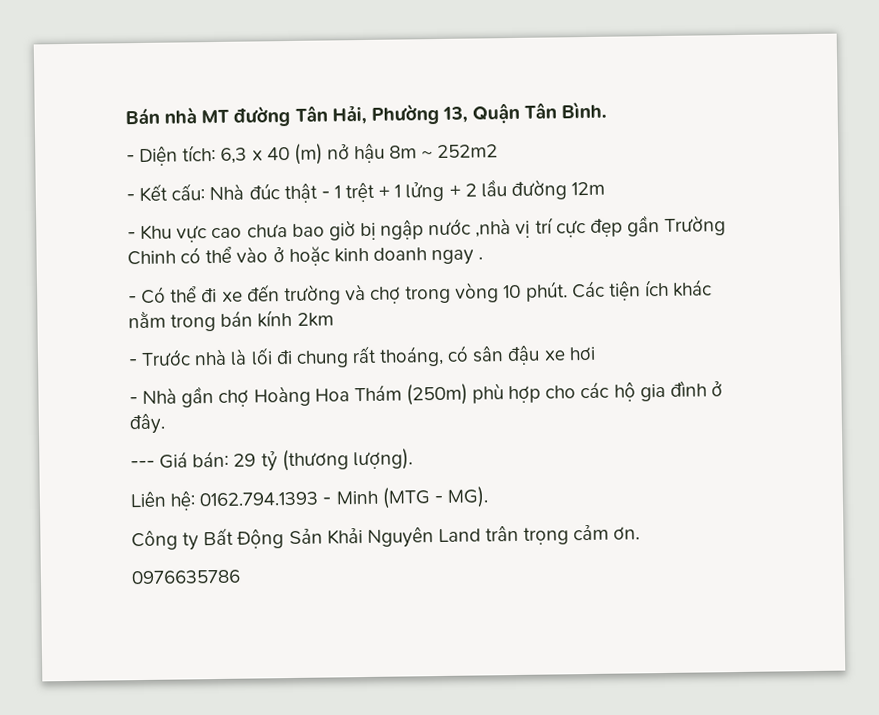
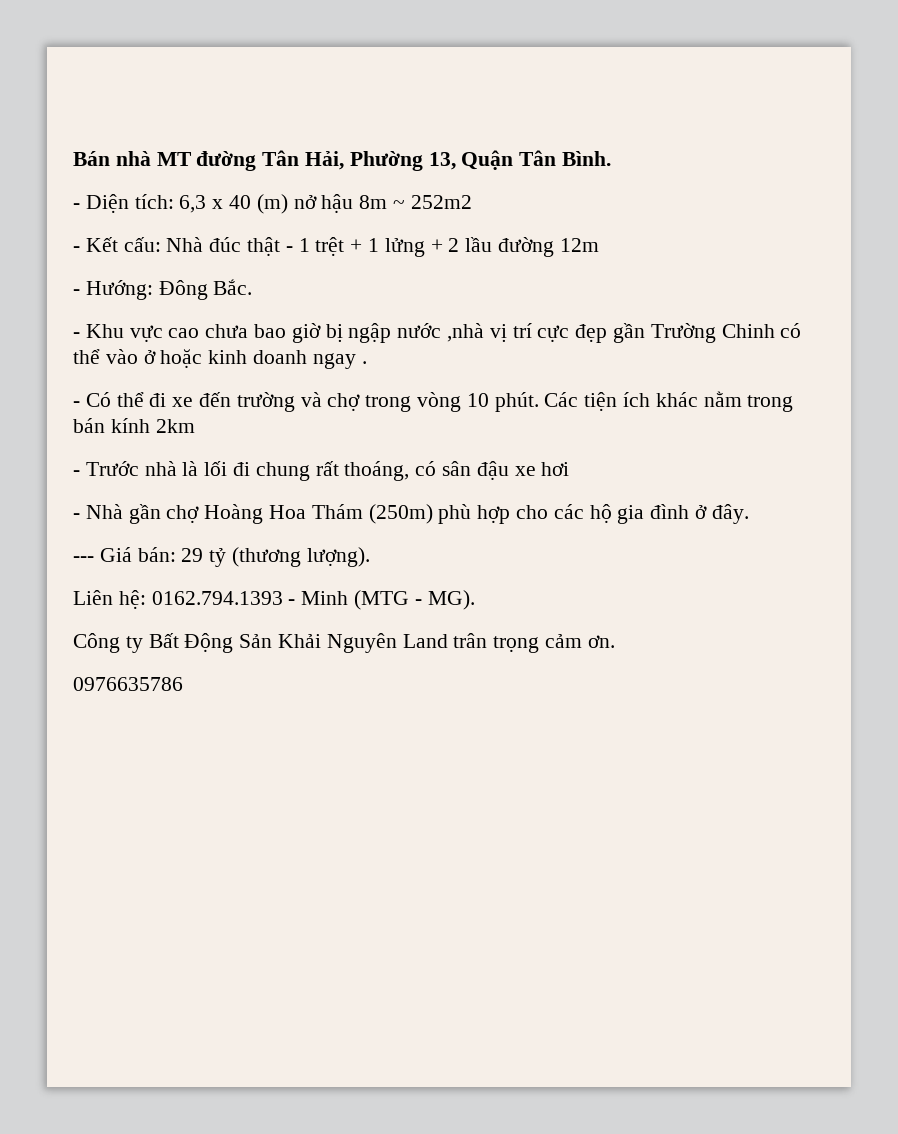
(606, 188) none -> [73,279,253,300] // - Hướng: Đông Bắc.

